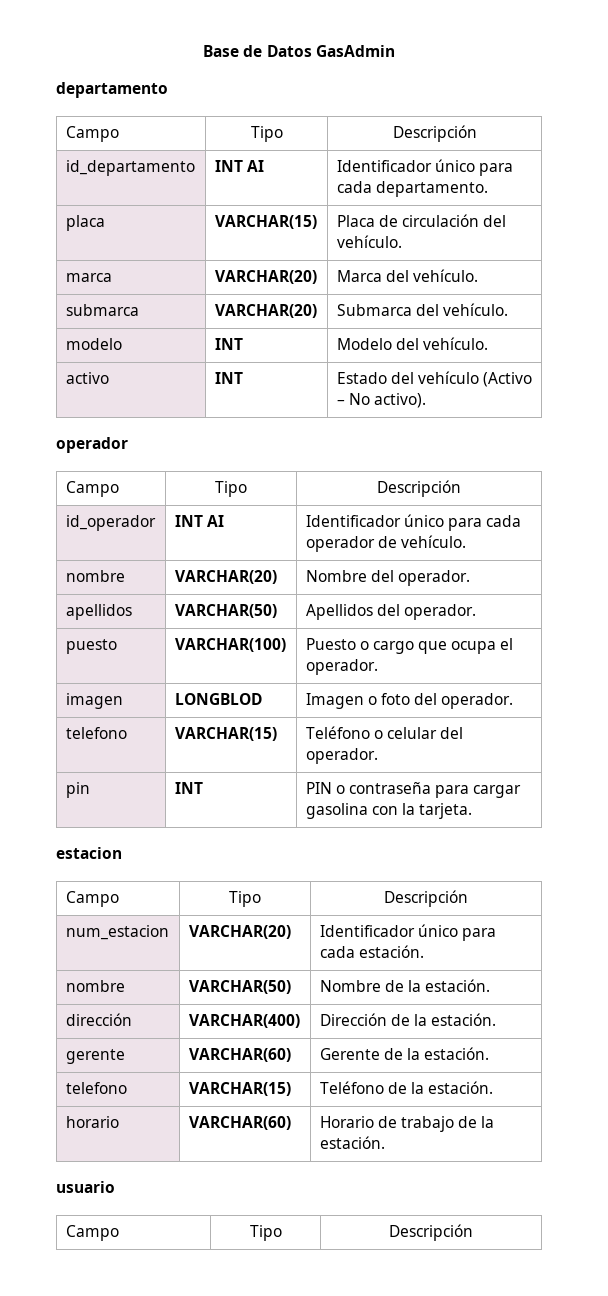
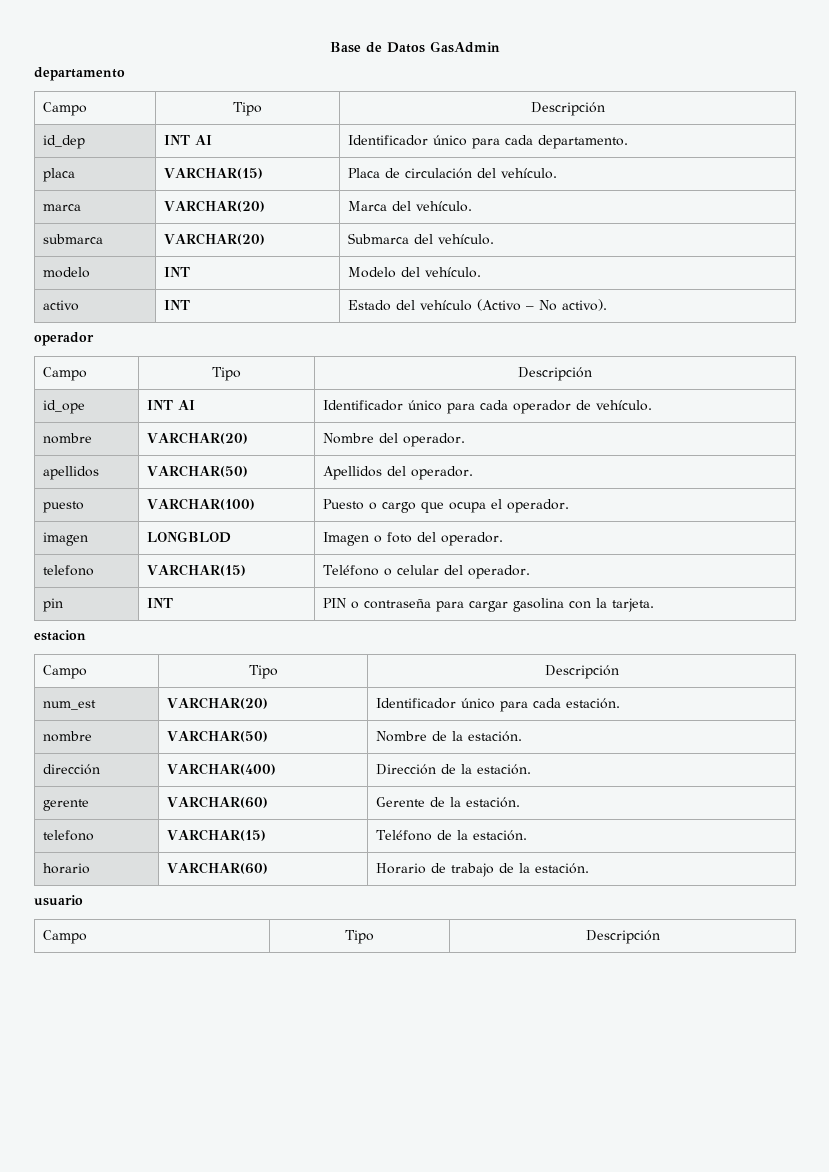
[65,160,195,176] id_departamento -> [43,135,86,149] id_dep
[65,515,156,531] id_operador -> [43,400,86,414] id_ope
[65,925,169,940] num_estacion -> [43,700,97,710] num_est

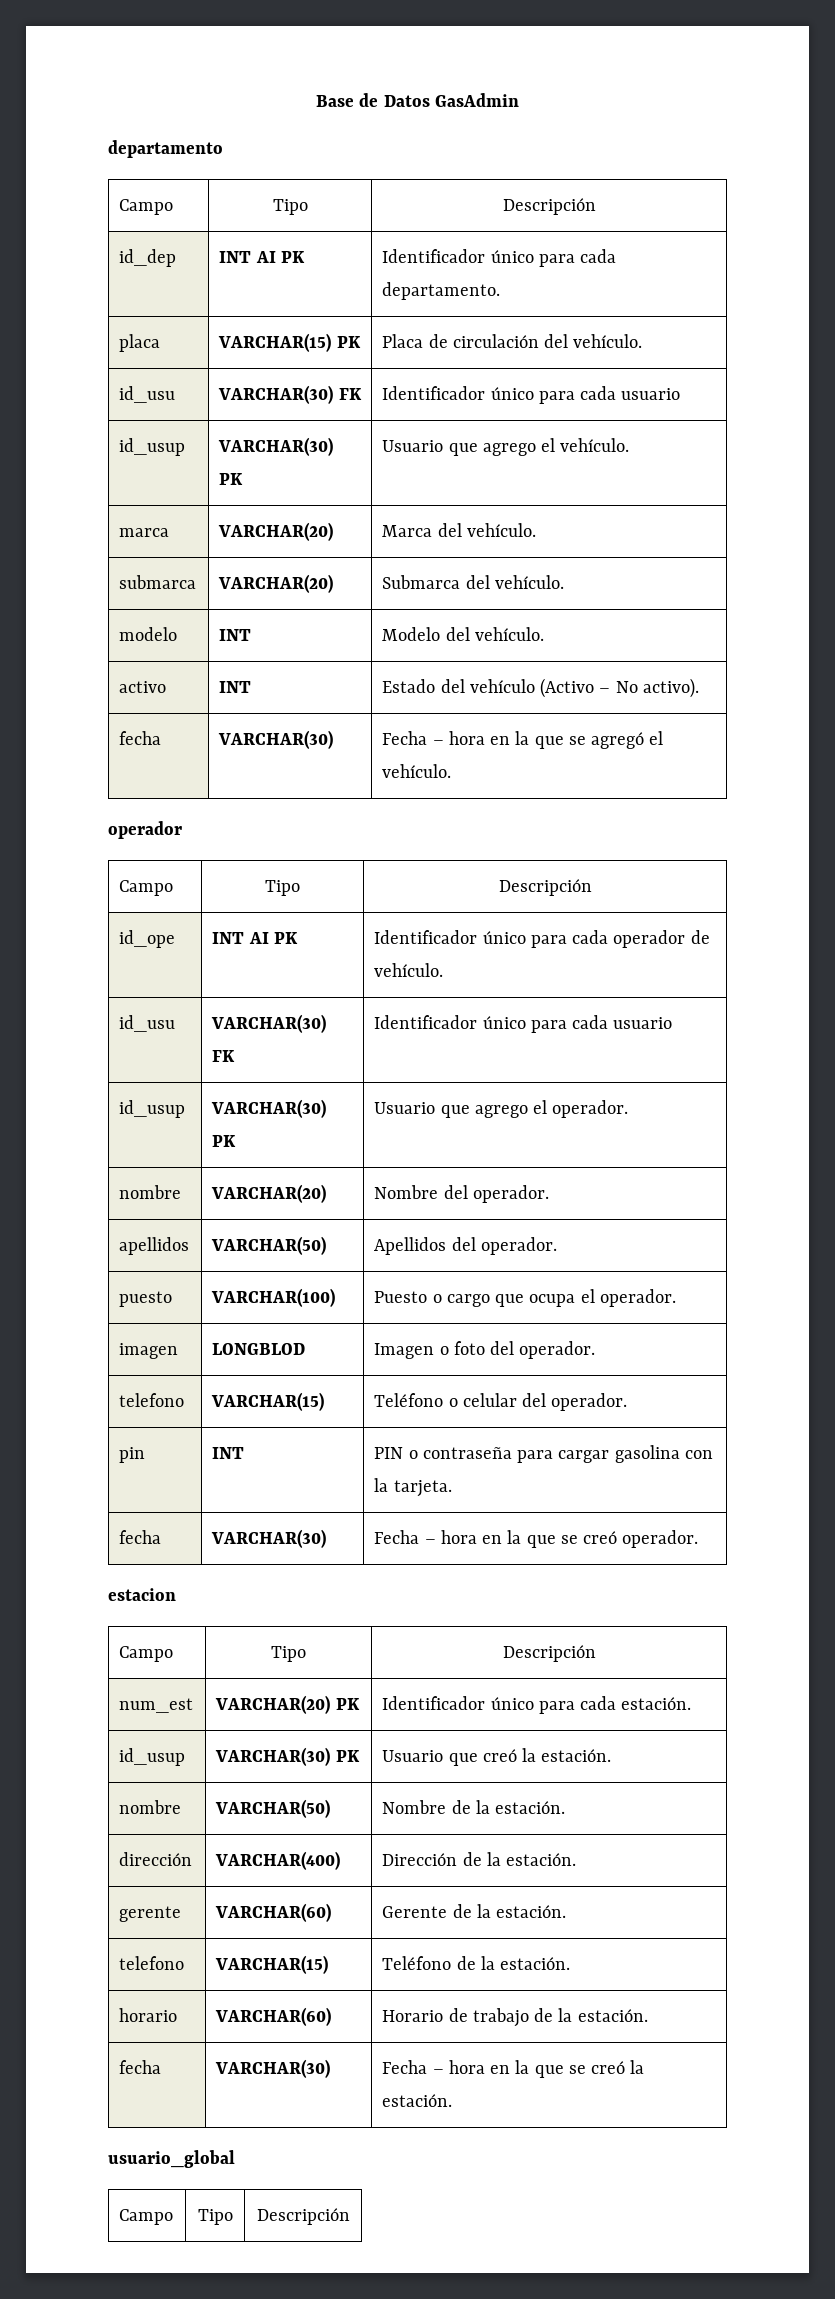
(213, 140) none -> [280,251,305,263] PK
(264, 173) none -> [336,336,361,348] PK
(558, 173) none -> [119,386,176,403] [218,385,362,404] [382,386,681,404] [119,438,186,456] [218,437,334,456] [219,473,244,485] [382,438,630,456] // id_usu | VARCHAR(30) FK | Identificador único para cada usuario // id_usup | VARCHAR(30) PK | Usuario que agrego el vehículo.
(608, 305) none -> [119,731,162,745] [218,730,334,749] [382,731,664,749] [382,764,452,778] // fecha | VARCHAR(30) | Fecha – hora en la que se agregó el vehículo.
(196, 405) none -> [273,932,298,944] PK
(653, 405) none -> [119,1015,176,1032] [211,1014,327,1033] [212,1050,236,1062] [374,1015,673,1033] [119,1100,186,1118] [211,1099,327,1118] [212,1135,237,1147] [374,1100,629,1118] // id_usu | VARCHAR(30) FK | Identificador único para cada usuario // id_usup | VARCHAR(30) PK | Usuario que agrego el operador.
(655, 605) none -> [119,1530,162,1544] [211,1529,327,1548] [374,1530,699,1548] // fecha | VARCHAR(30) | Fecha – hora en la que se creó operador.
(269, 703) none -> [335,1698,360,1710] PK
(621, 703) none -> [119,1748,186,1766] [215,1747,360,1766] [382,1748,612,1766] // id_usup | VARCHAR(30) PK | Usuario que creó la estación.
[34,895,83,906] // usuario -> [119,2060,162,2074] [215,2059,331,2078] [382,2060,645,2078] [382,2094,453,2107] [108,2150,235,2168] // fecha | VARCHAR(30) | Fecha – hora en la que se creó la estación. // usuario_global

